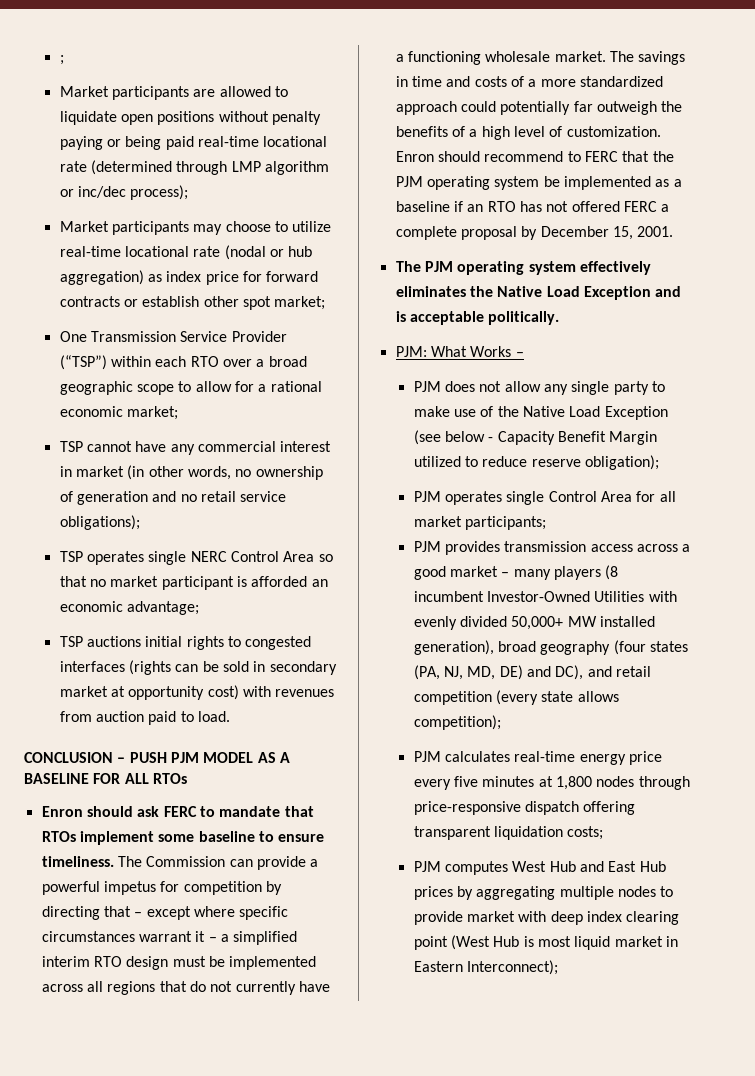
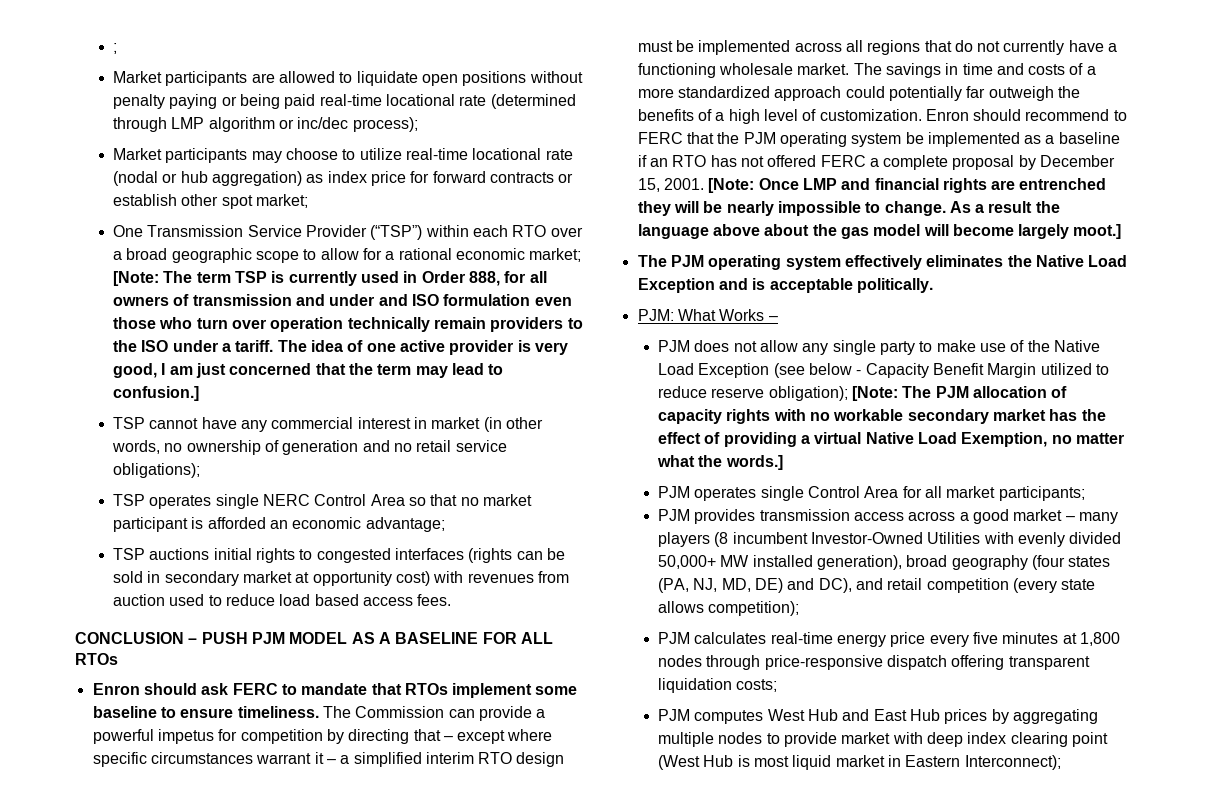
(178, 413) none -> [112,271,547,286] [112,294,572,306] [112,317,583,332] [112,340,568,355] [112,363,504,378] [112,386,199,401] [Note: The term TSP is currently used in Order 888, for all owners of transmission and under and ISO formulation even those who turn over operation technically remain providers to the ISO under a tariff. The idea of one active provider is very good, I am just concerned that the term may lead to confusion.]
[148,711,230,725] paid to load. -> [169,594,452,606] used to reduce load based access fees.
(674, 231) none -> [708,178,1107,193] [637,201,1060,216] [637,224,1122,239] [Note: Once LMP and financial rights are entrenched they will be nearly impossible to change. As a result the language above about the gas model will become largely moot.]
(659, 462) none -> [851,386,1068,401] [657,409,1106,424] [657,432,1124,447] [656,455,783,470] [Note: The PJM allocation of capacity rights with no workable secondary market has the effect of providing a virtual Native Load Exemption, no matter what the words.]

